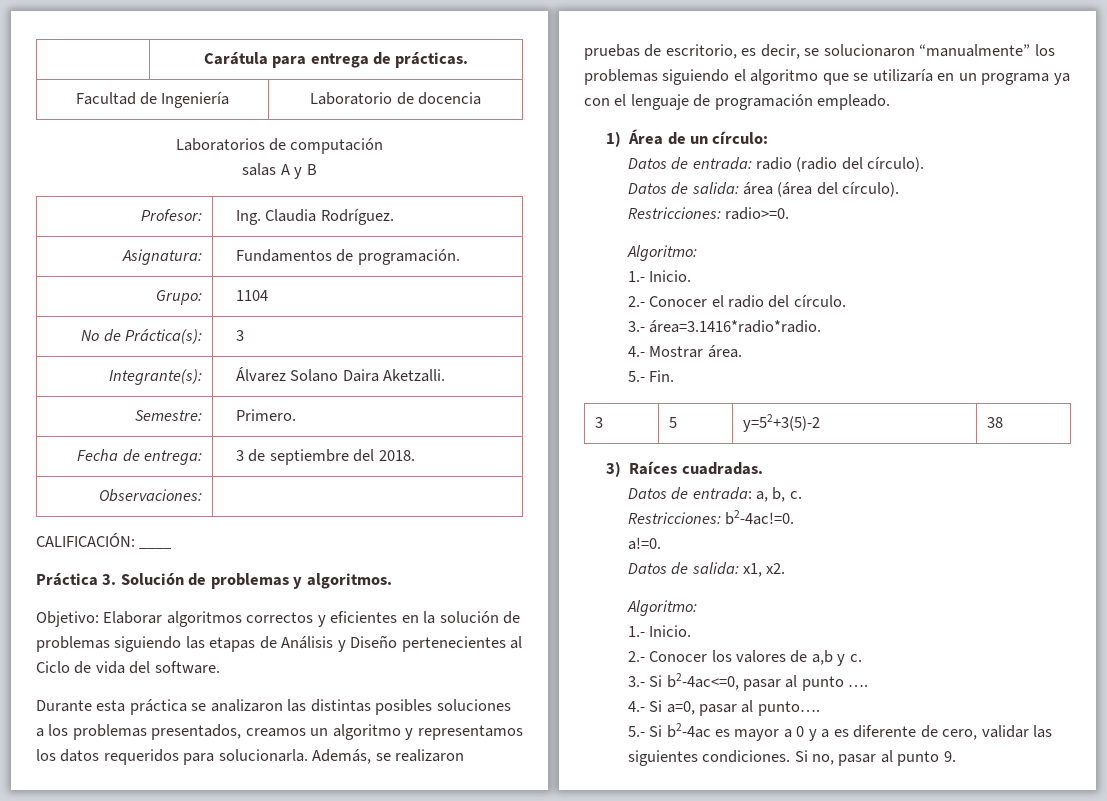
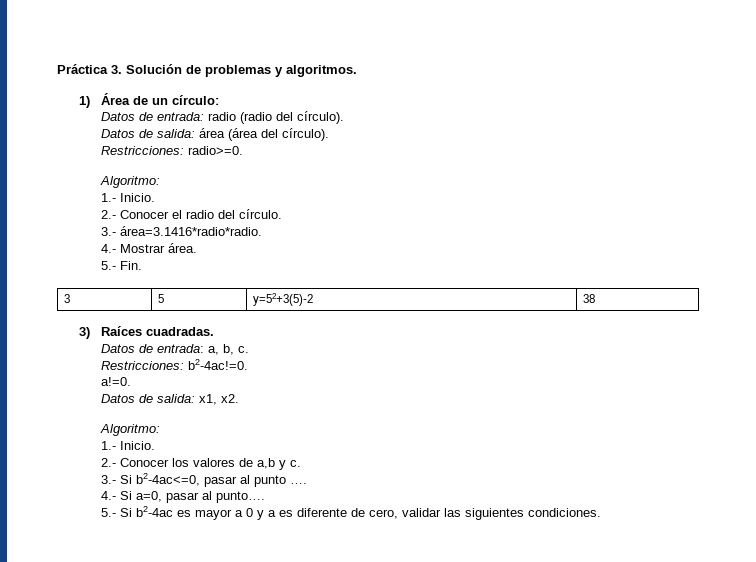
[203,52,469,68] [75,91,230,108] [310,92,481,105] [175,138,384,154] [242,163,317,179] [141,209,203,221] [235,208,394,225] [122,249,203,265] [235,249,460,265] [156,290,203,305] [235,290,268,301] [81,329,203,344] [235,330,244,341] [109,369,203,385] [235,367,446,382] [135,410,203,421] [235,409,296,421] [77,449,203,465] [235,449,415,465] [99,489,203,502] [36,533,135,547] [139,547,173,549] | Carátula para entrega de prácticas. // Facultad de Ingeniería | Laboratorio de docencia // Laboratorios de computación // salas A y B // Profesor: | Ing. Claudia Rodríguez. // Asignatura: | Fundamentos de programación. // Grupo: | 1104 // No de Práctica(s): | 3 // Integrante(s): | Álvarez Solano Daira Aketzalli. // Semestre: | Primero. // Fecha de entrega: | 3 de septiembre del 2018. // Observaciones: | // CALIFICACIÓN: ____ // -> (57, 69) none
[36,611,521,627] [36,635,523,652] [36,661,220,674] [36,699,511,715] [36,724,523,740] [36,749,465,765] [584,44,1055,60] [584,68,1070,85] [584,94,891,110] // Objetivo: Elaborar algoritmos correctos y eficientes en la solución de problemas siguiendo las etapas de Análisis y Diseño pertenecientes al Ciclo de vida del software. // Durante esta práctica se analizaron las distintas posibles soluciones a los problemas presentados, creamos un algoritmo y representamos los datos requeridos para solucionarla. Además, se realizaron pruebas de escritorio, es decir, se solucionaron “manualmente” los problemas siguiendo el algoritmo que se utilizaría en un programa ya con el lenguaje de programación empleado. -> (357, 71) none
[794,750,956,766] Si no, pasar al punto 9. -> (601, 512) none

